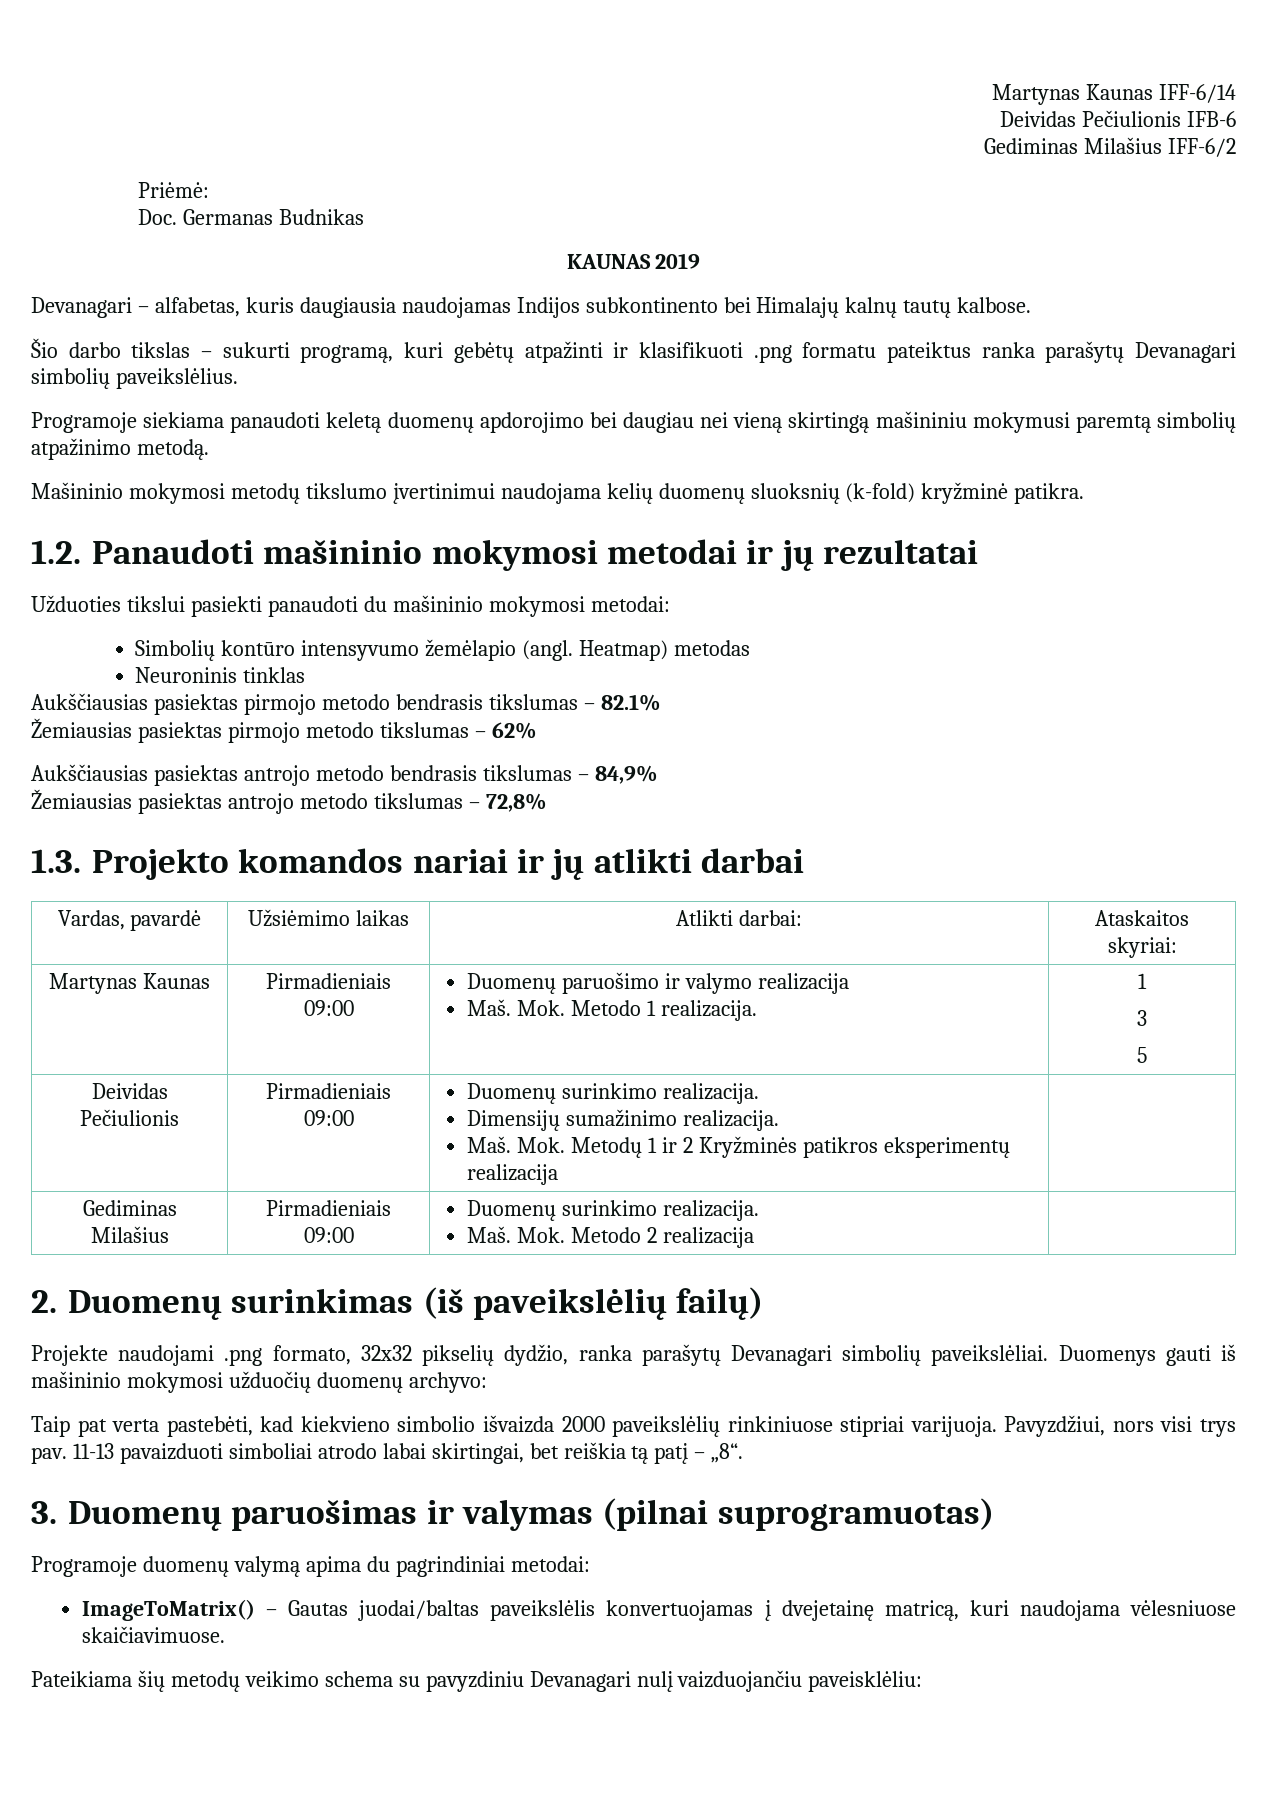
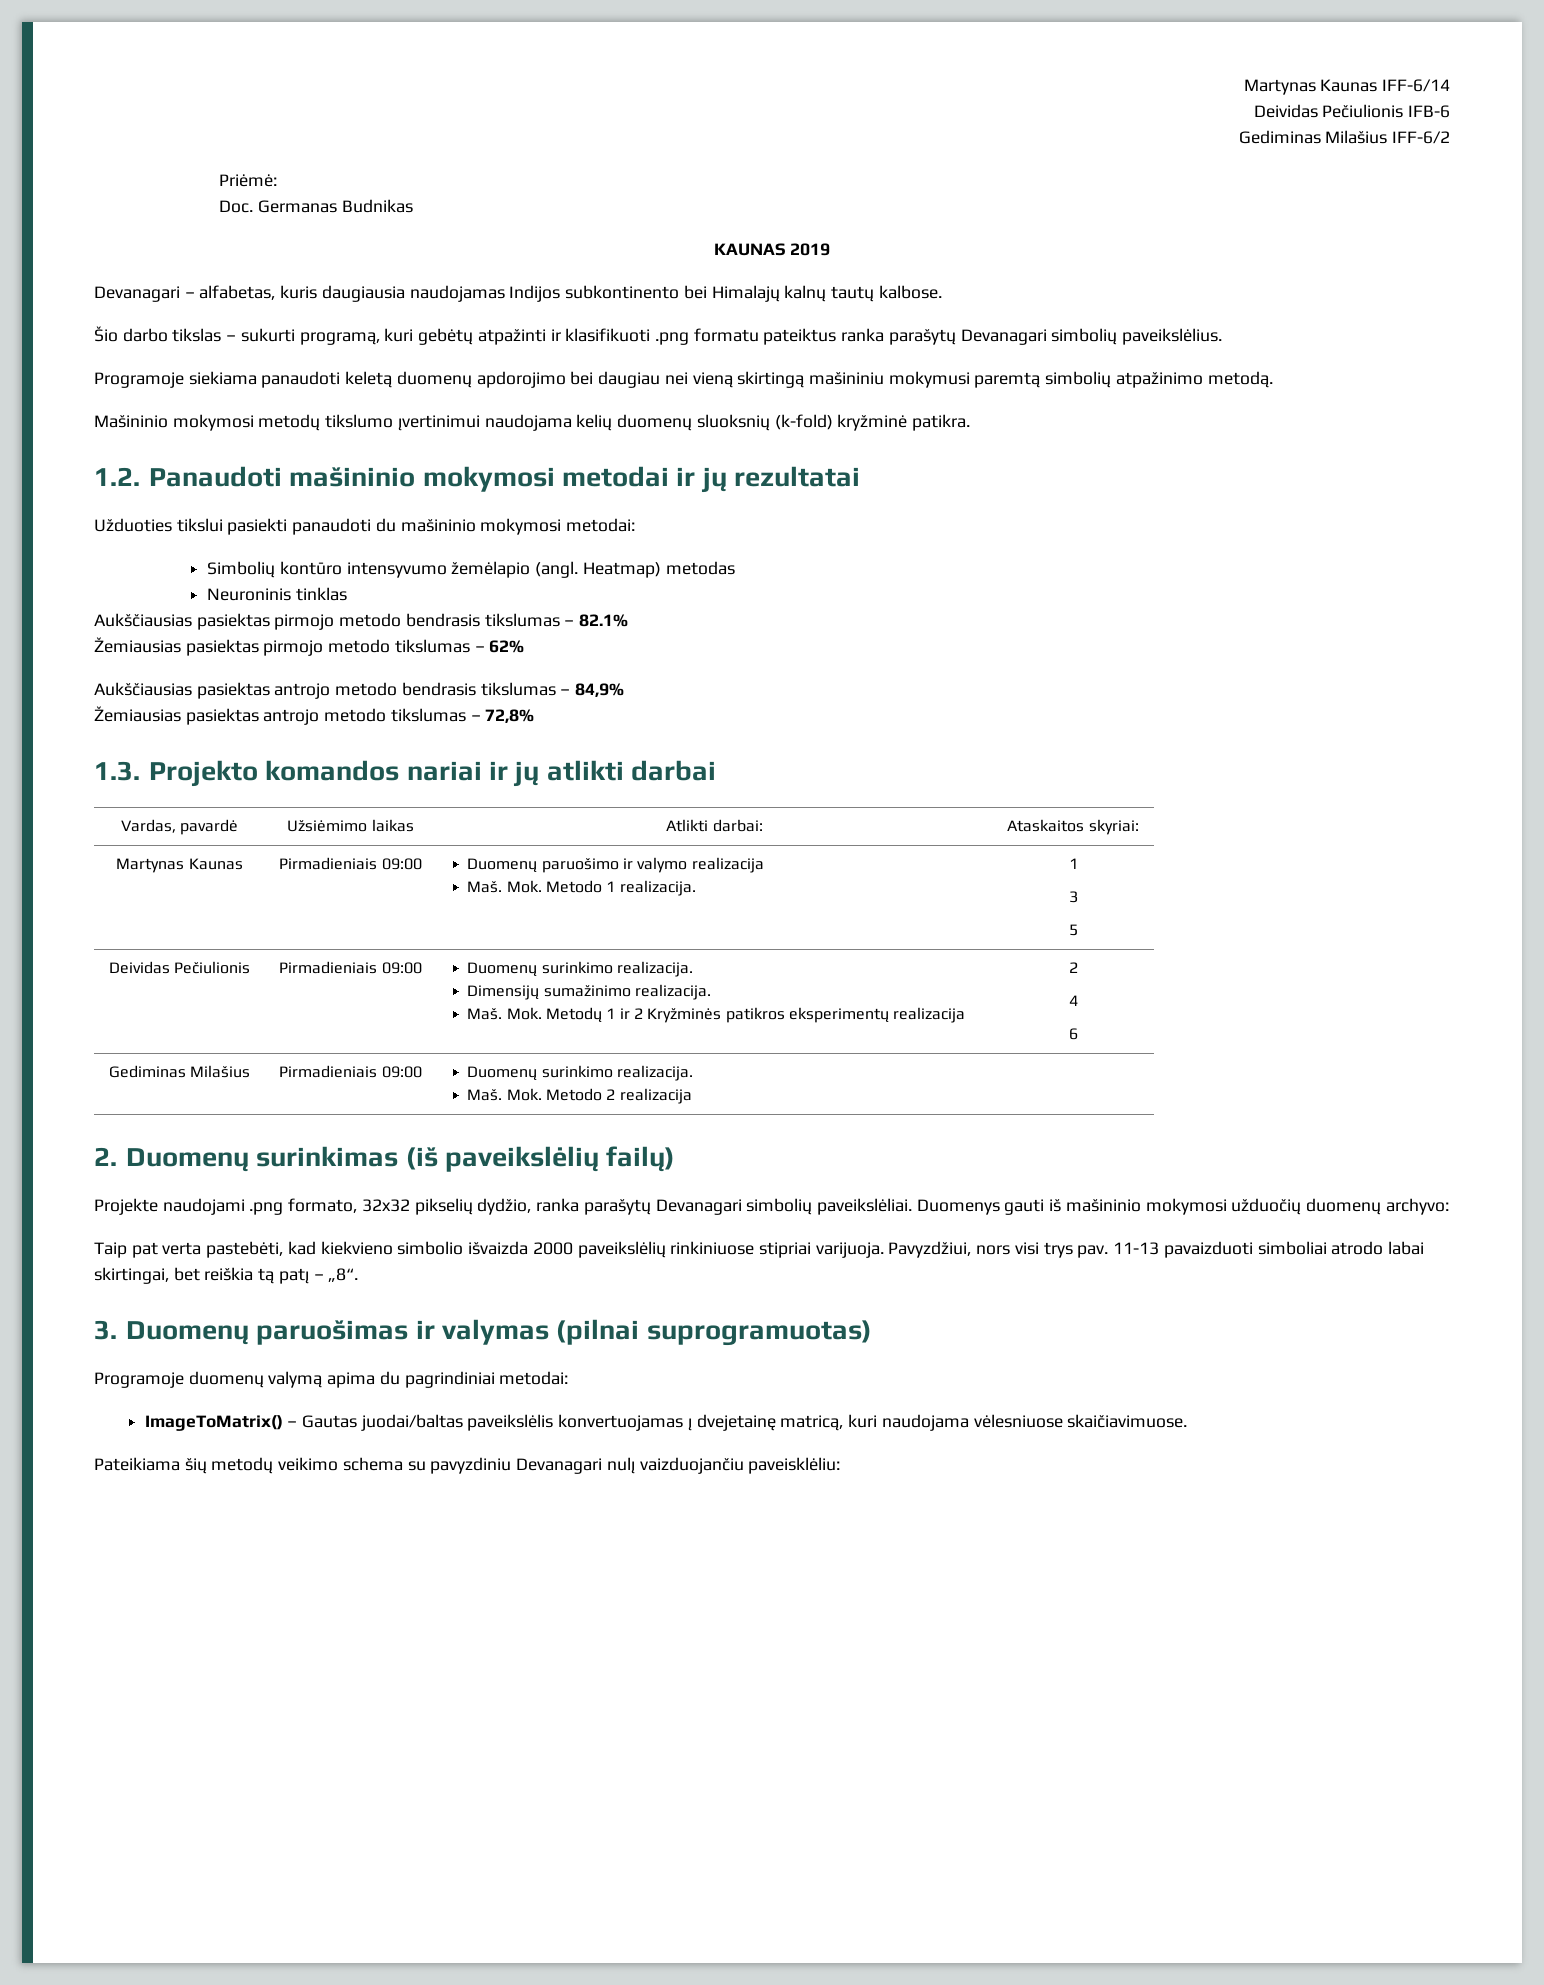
(559, 1174) none -> [1068,962,1078,973] [1068,995,1078,1006] [1068,1028,1078,1040] 2 // 4 // 6

